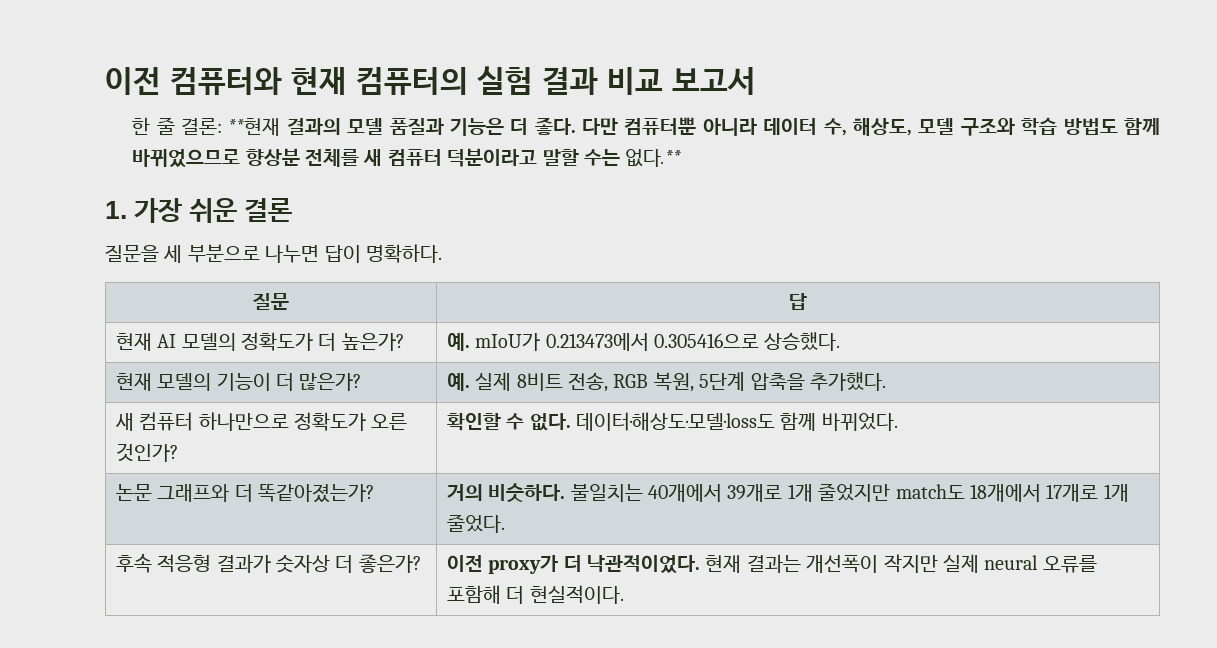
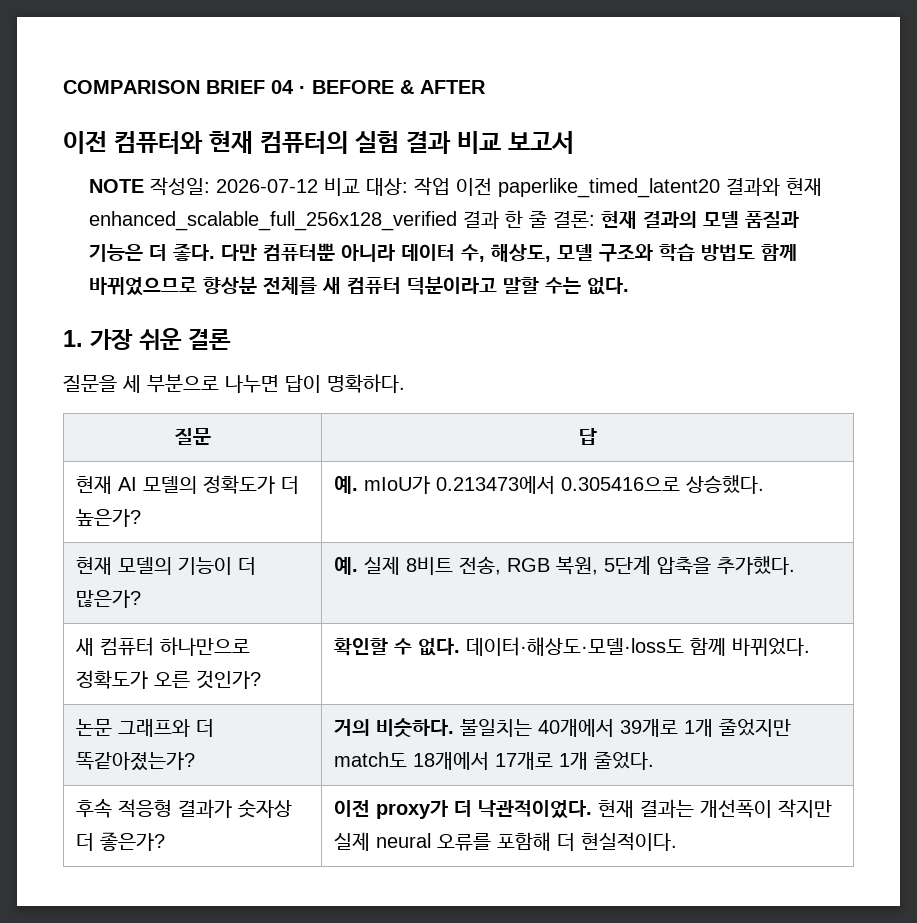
(105, 81) none -> [63,80,486,94] COMPARISON BRIEF 04 · BEFORE & AFTER //
(756, 81) none -> [88,177,822,198] [88,210,499,231] NOTE 작성일: 2026-07-12 비교 대상: 작업 이전 paperlike_timed_latent20 결과와 현재 enhanced_scalable_full_256x128_verified 결과
[228,118,281,136] **현재 -> [600,211,637,229] 현재
[625,149,682,167] 없다.** -> [586,277,629,295] 없다.

